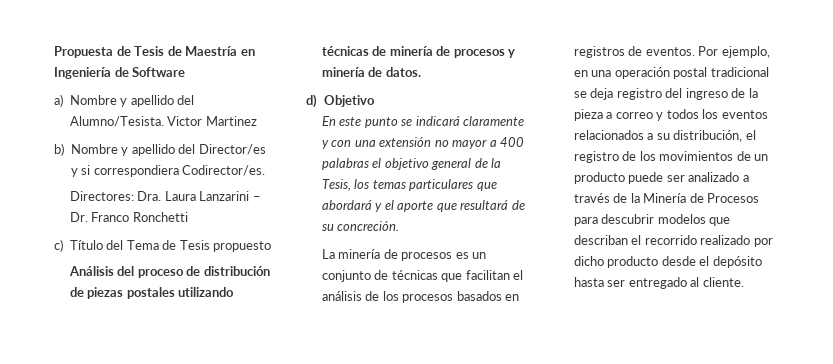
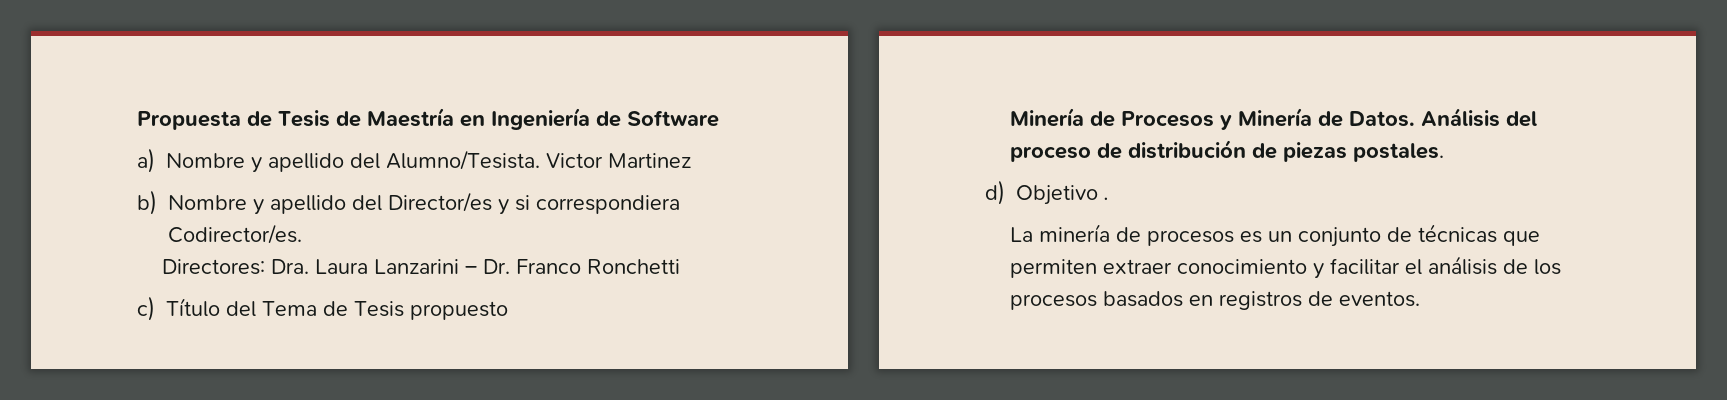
(272, 246) none -> [1009,108,1415,130] Minería de Procesos y Minería de Datos.
[126,287,235,299] [321,46,516,58] [321,67,421,77] [306,94,375,108] [321,116,525,128] [321,137,525,149] [321,158,502,170] [321,179,497,191] [321,200,525,212] [321,221,400,231] postales utilizando técnicas de minería de procesos y minería de datos. // d) Objetivo // En este punto se indicará claramente y con una extensión no mayor a 400 palabras el objetivo general de la Tesis, los temas particulares que abordará y el aporte que resultará de su concreción. -> [1352,143,1444,162] [985,180,1109,205] postales. // d) Objetivo .
[465,270,510,280] facilitan -> [1009,258,1400,279] permiten extraer conocimiento y facilitar
[698,46,770,58] [573,67,769,79] [573,88,758,100] [573,109,768,121] [573,130,756,142] [573,151,769,163] [573,172,749,184] [573,193,760,203] [573,214,731,226] [573,235,773,247] [573,256,762,268] [573,277,744,289] Por ejemplo, en una operación postal tradicional se deja registro del ingreso de la pieza a correo y todos los eventos relacionados a su distribución, el registro de los movimientos de un producto puede ser analizado a través de la Minería de Procesos para descubrir modelos que describan el recorrido realizado por dicho producto desde el depósito hasta ser entregado al cliente. -> (1420, 299) none

